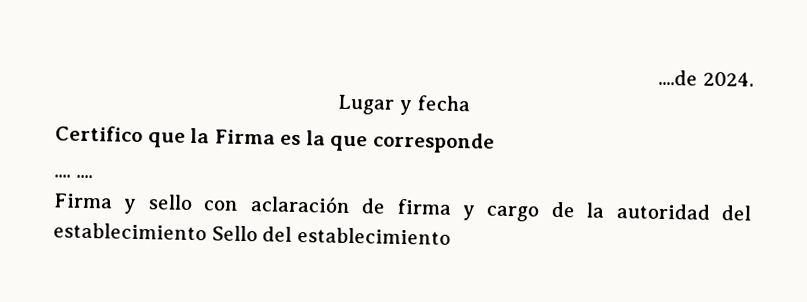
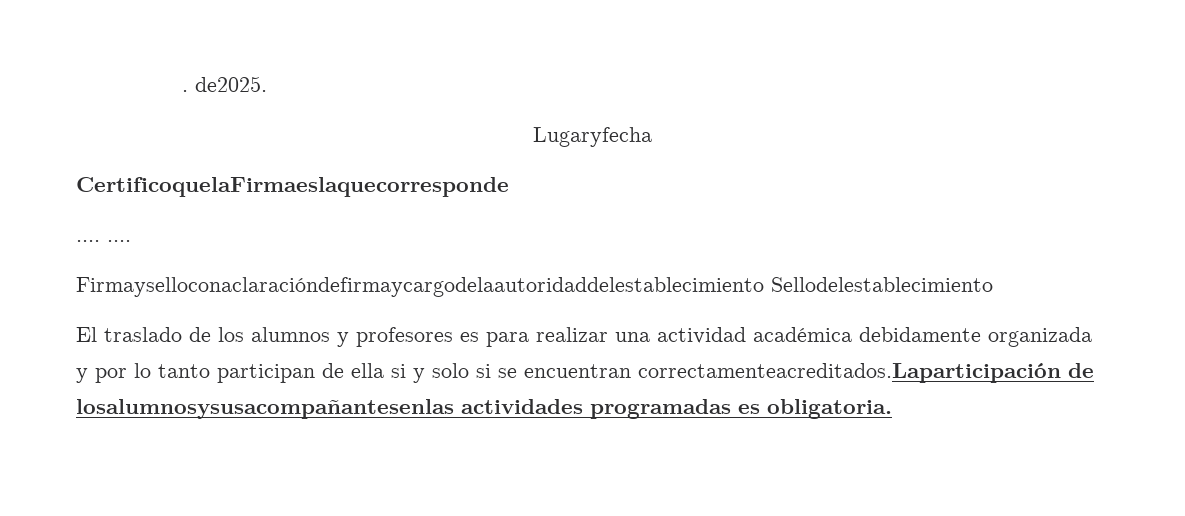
[658,69,754,87] [338,94,471,116] [55,125,495,154] [54,174,93,179] [53,193,752,222] [53,222,451,245] ....de 2024. // Lugar y fecha // Certifico que la Firma es la que corresponde // .... .... // Firma y sello con aclaración de firma y cargo de la autoridad del establecimiento Sello del establecimiento -> [181,76,267,92] [533,127,652,147] [76,177,509,197] [76,240,131,242] [76,277,993,297] [76,327,1092,347] [76,363,1094,383] [76,399,892,419] . de2025. // Lugaryfecha // CertificoquelaFirmaeslaquecorresponde // .... .... // Firmayselloconaclaracióndefirmaycargodelaautoridaddelestablecimiento Sellodelestablecimiento // El traslado de los alumnos y profesores es para realizar una actividad académica debidamente organizada y por lo tanto participan de ella si y solo si se encuentran correctamenteacreditados.Laparticipación de losalumnosysusacompañantesenlas actividades programadas es obligatoria.

